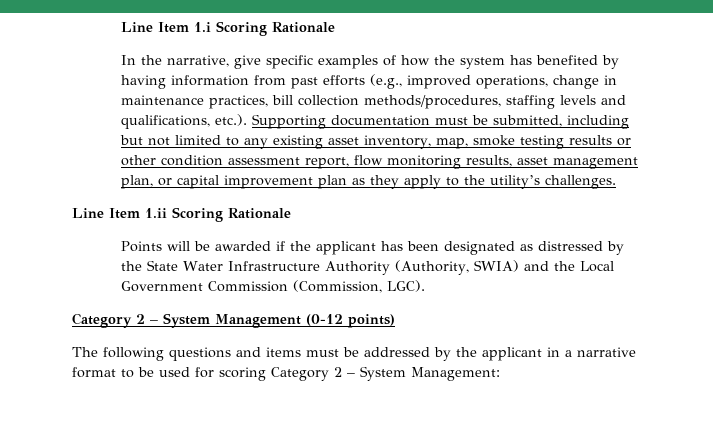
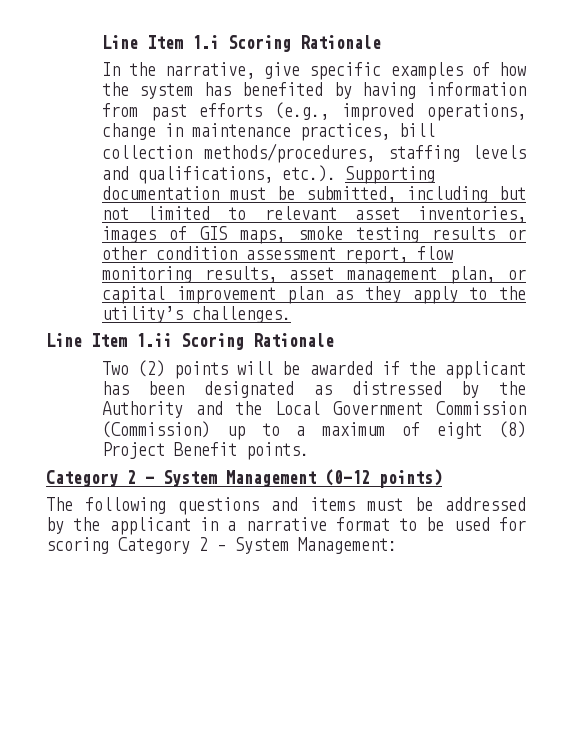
[244,135,469,149] any existing asset inventory, map, -> [264,206,526,223] [101,226,285,244] relevant asset inventories, images of GIS maps,
[121,241,163,252] Points -> [101,360,229,379] Two (2) points
[147,260,520,275] State Water Infrastructure Authority (Authority, SWIA) -> [101,401,183,418] Authority
[293,280,426,293] (Commission, LGC). -> [101,421,526,440] [101,442,309,460] (Commission) up to a maximum of eight (8) Project Benefit points.

